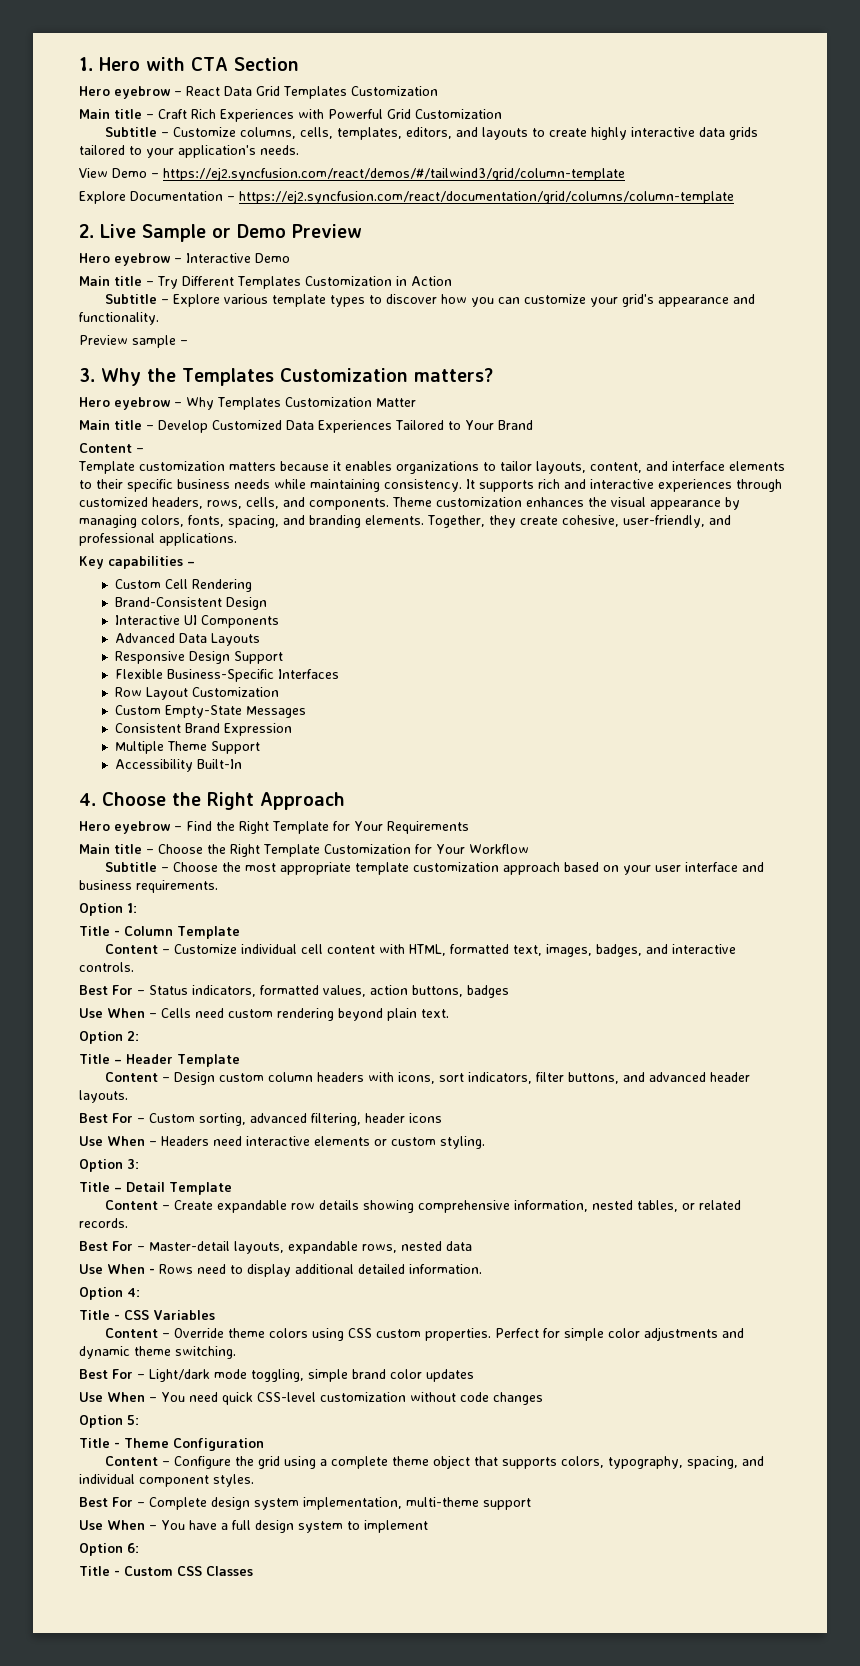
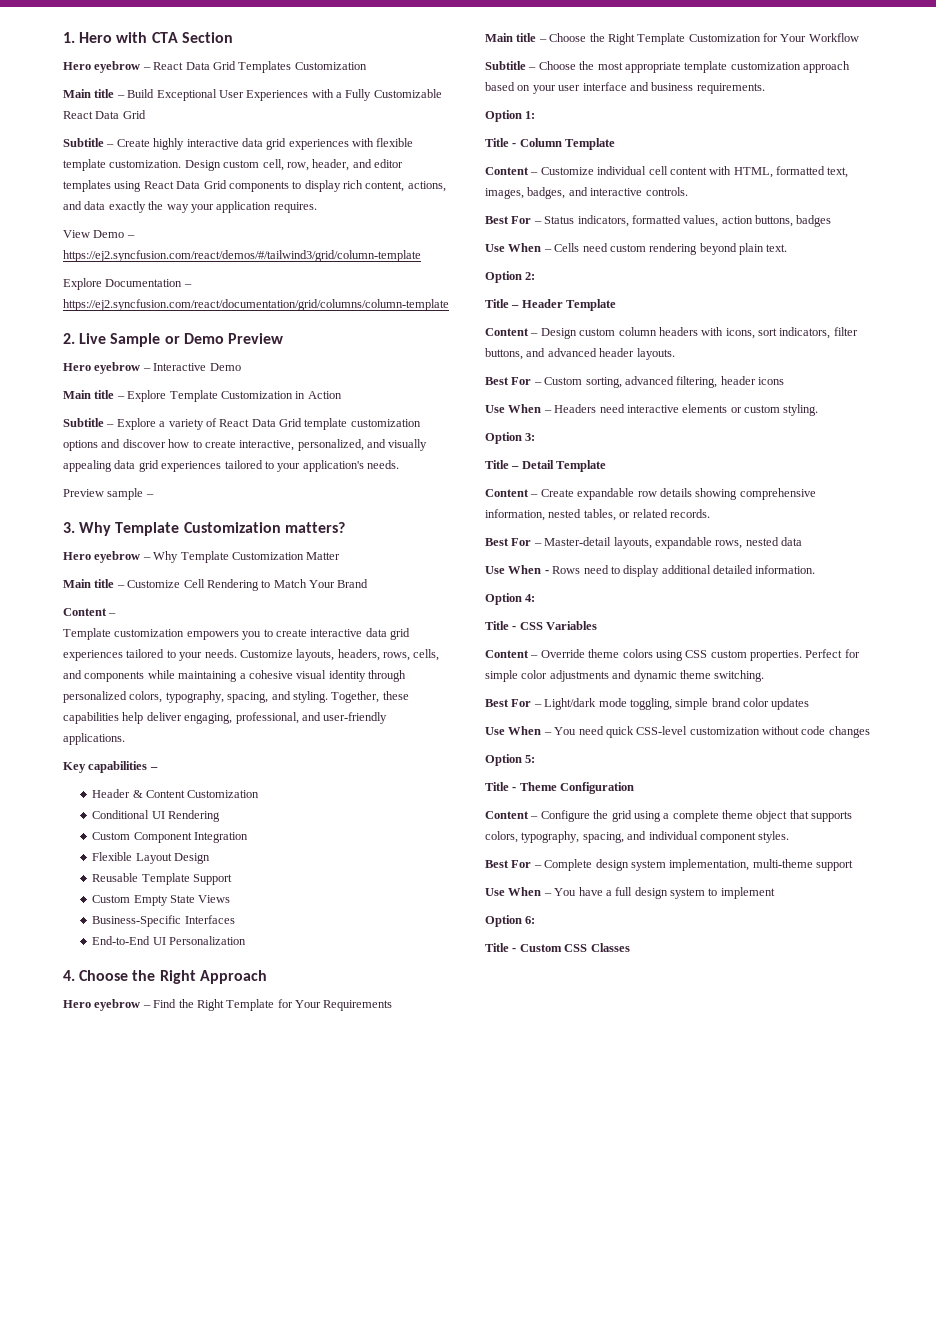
[158,109,502,122] [105,127,759,140] [79,145,299,158] Craft Rich Experiences with Powerful Grid Customization // Subtitle – Customize columns, cells, templates, editors, and layouts to create highly interactive data grids tailored to your application's needs. -> [127,89,442,101] [63,110,146,119] [63,138,414,150] [63,159,403,171] [63,180,446,192] [63,201,317,213] Build Exceptional User Experiences with a Fully Customizable React Data Grid // Subtitle – Create highly interactive data grid experiences with flexible template customization. Design custom cell, row, header, and editor templates using React Data Grid components to display rich content, actions, and data exactly the way your application requires.
[157,276,301,289] Try Different Templates -> [127,390,218,402] Explore Template
[224,294,756,307] [79,312,159,325] various template types to discover how you can customize your grid's appearance and functionality. -> [159,418,421,430] [63,439,428,451] [63,460,399,472] a variety of React Data Grid template customization options and discover how to create interactive, personalized, and visually appealing data grid experiences tailored to your application's needs.
[147,368,274,386] the Templates -> [115,522,180,536] Template
[217,397,281,410] Templates -> [180,551,229,563] Template
[158,420,461,433] Develop Customized Data Experiences Tailored to -> [127,579,307,591] Customize Cell Rendering to Match
[228,461,785,474] [79,479,782,492] [79,497,740,510] [79,515,731,528] [79,533,237,546] [79,556,195,569] [114,579,252,592] [114,597,267,610] [114,615,279,628] [114,633,260,646] [114,651,283,664] [114,669,339,682] [114,687,279,700] [114,705,306,718] [114,723,292,736] [114,741,260,754] [114,759,242,772] matters because it enables organizations to tailor layouts, content, and interface elements to their specific business needs while maintaining consistency. It supports rich and interactive experiences through customized headers, rows, cells, and components. Theme customization enhances the visual appearance by managing colors, fonts, spacing, and branding elements. Together, they create cohesive, user-friendly, and professional applications. // Key capabilities – // Custom Cell Rendering // Brand-Consistent Design // Interactive UI Components // Advanced Data Layouts // Responsive Design Support // Flexible Business-Specific Interfaces // Row Layout Customization // Custom Empty-State Messages // Consistent Brand Expression // Multiple Theme Support // Accessibility Built-In -> [186,628,410,640] [63,649,440,661] [63,670,406,682] [63,691,409,703] [63,712,388,724] [63,733,125,745] [63,761,158,773] [92,789,260,798] [92,810,221,822] [92,832,249,843] [92,852,211,864] [92,873,233,885] [92,895,231,906] [92,915,235,927] [92,936,247,945] empowers you to create interactive data grid experiences tailored to your needs. Customize layouts, headers, rows, cells, and components while maintaining a cohesive visual identity through personalized colors, typography, spacing, and styling. Together, these capabilities help deliver engaging, professional, and user-friendly applications. // Key capabilities – // Header & Content Customization // Conditional UI Rendering // Custom Component Integration // Flexible Layout Design // Reusable Template Support // Custom Empty State Views // Business-Specific Interfaces // End-to-End UI Personalization

